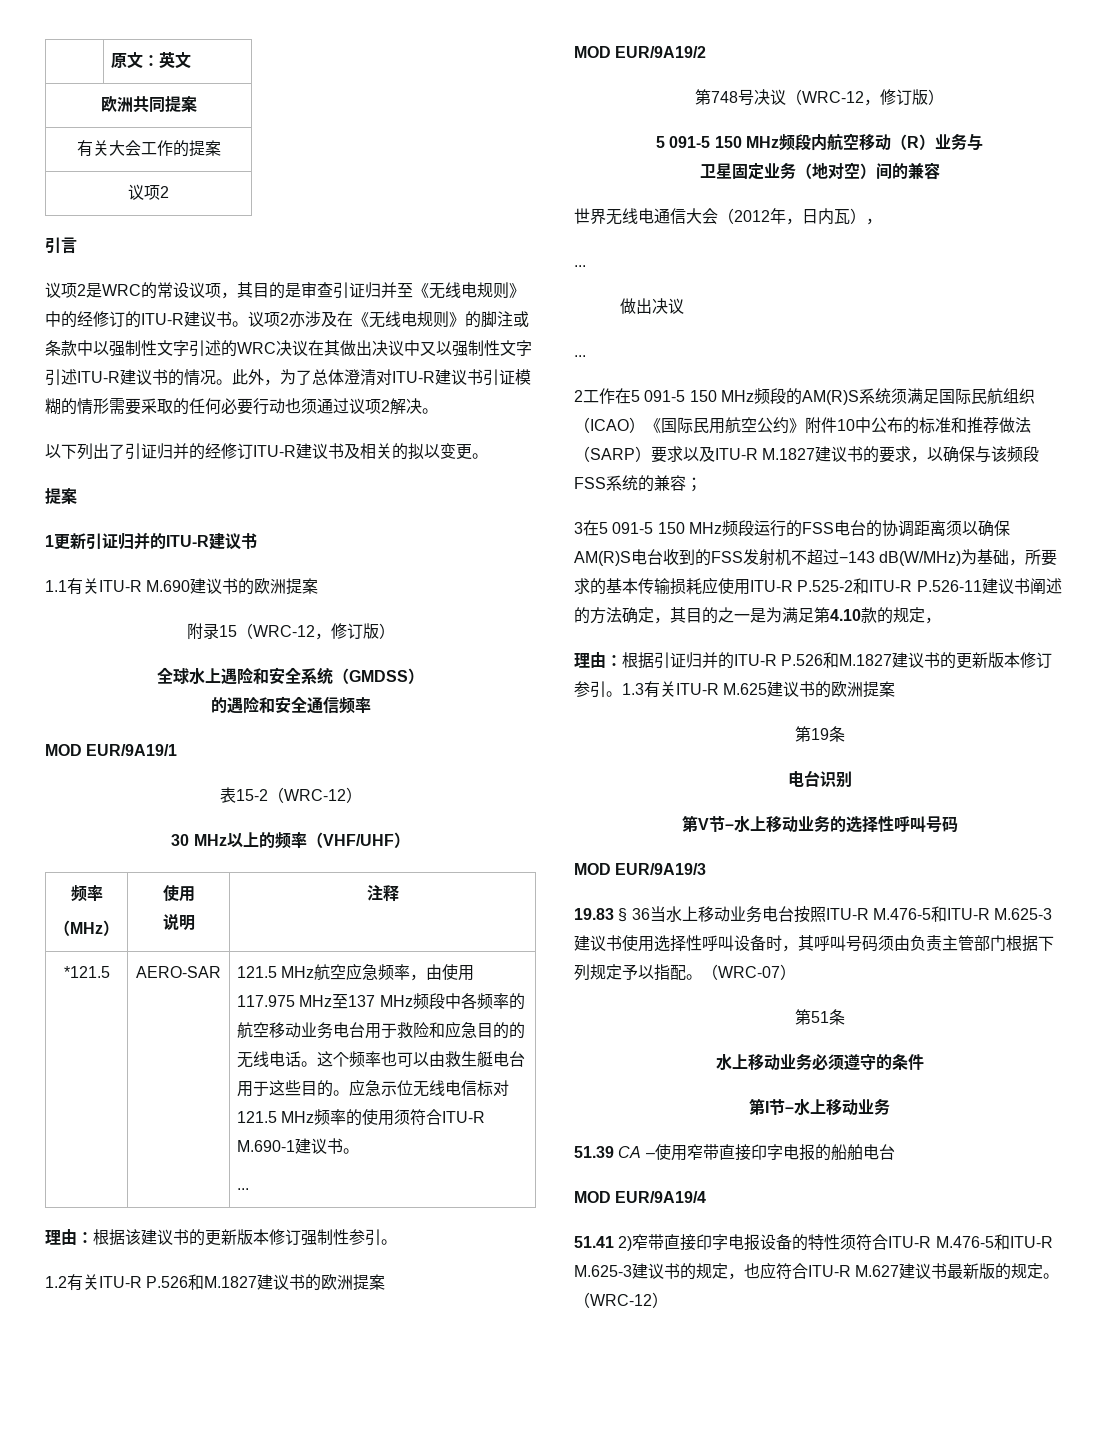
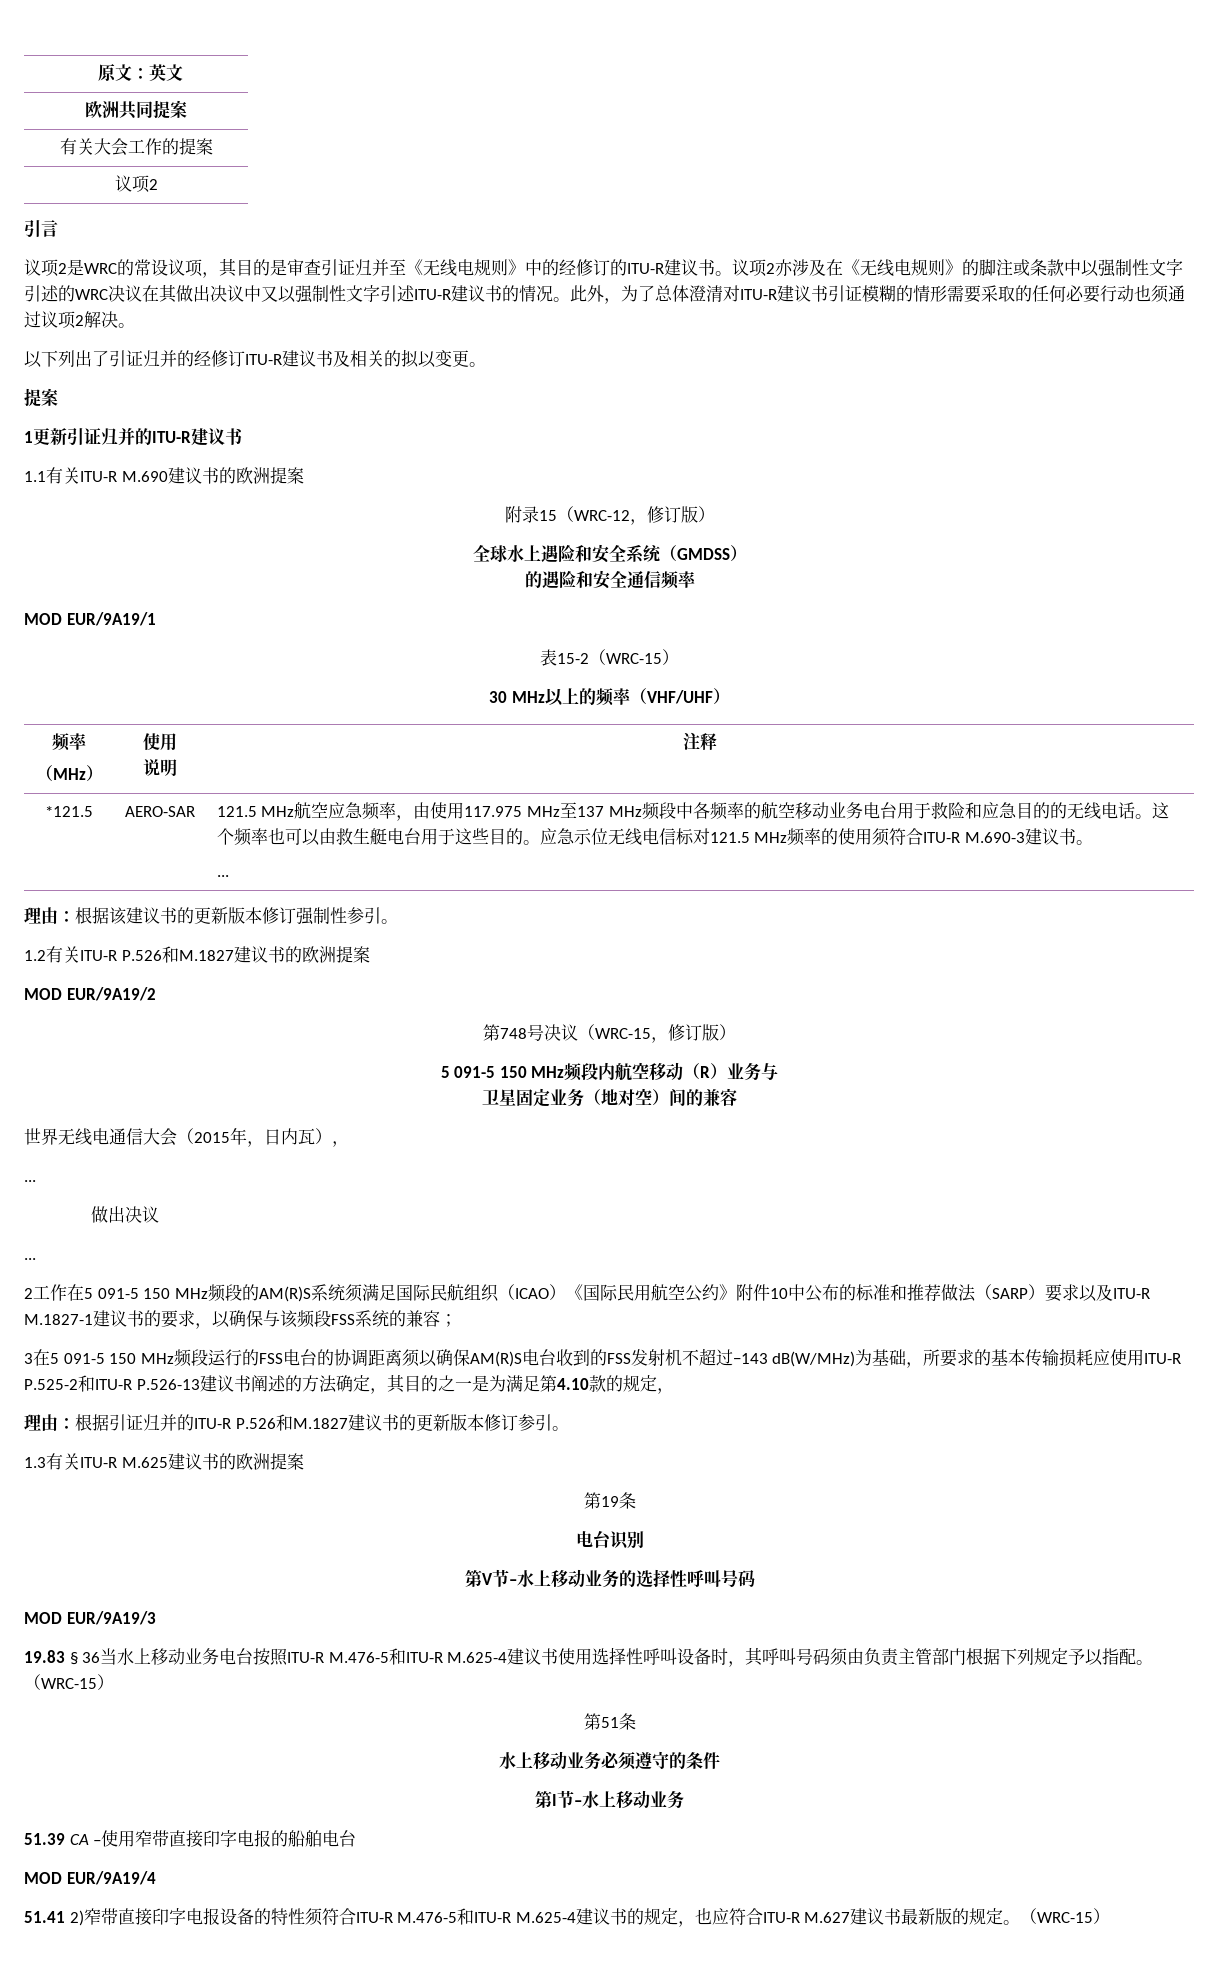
[283,789,346,801] WRC-12 -> [606,653,662,664] WRC-15
[237,1140,296,1152] M.690-1 -> [964,832,1025,843] M.690-3
[802,91,864,103] WRC-12 -> [595,1028,651,1039] WRC-15
[734,210,770,222] 2012 -> [194,1132,230,1143] 2015
[762,448,816,460] M.1827 -> [24,1314,93,1325] M.1827-1
[916,580,982,592] P.526-11 -> [136,1379,200,1390] P.526-13
(622, 694) none -> (569, 1428) //
[994,908,1053,920] M.625-3 -> [447,1652,508,1663] M.625-4
[718,966,780,978] WRC-07 -> [41,1678,97,1689] WRC-15
[574,1265,632,1277] M.625-3 -> [515,1912,576,1923] M.625-4
[590,1294,652,1306] WRC-12 -> [1037,1912,1094,1923] WRC-15

